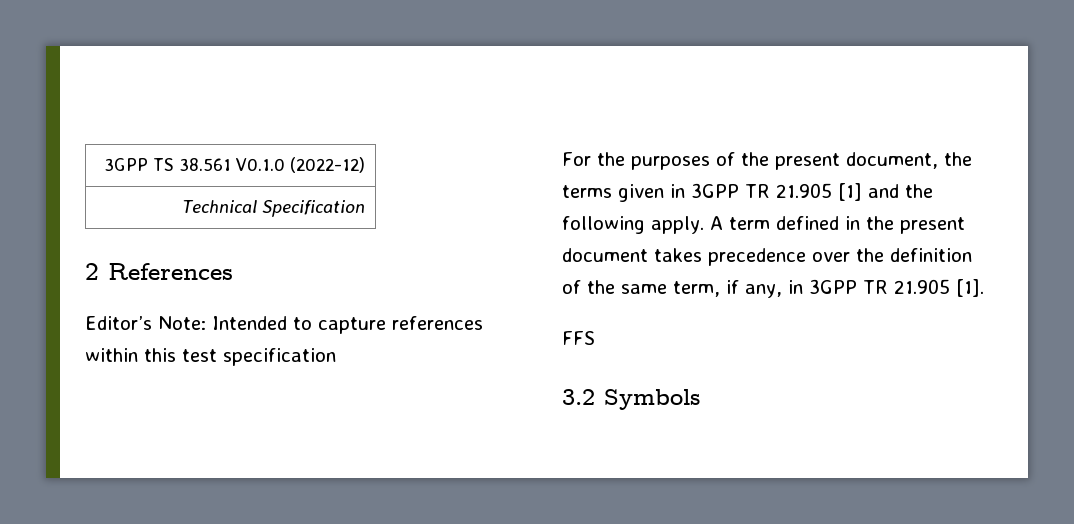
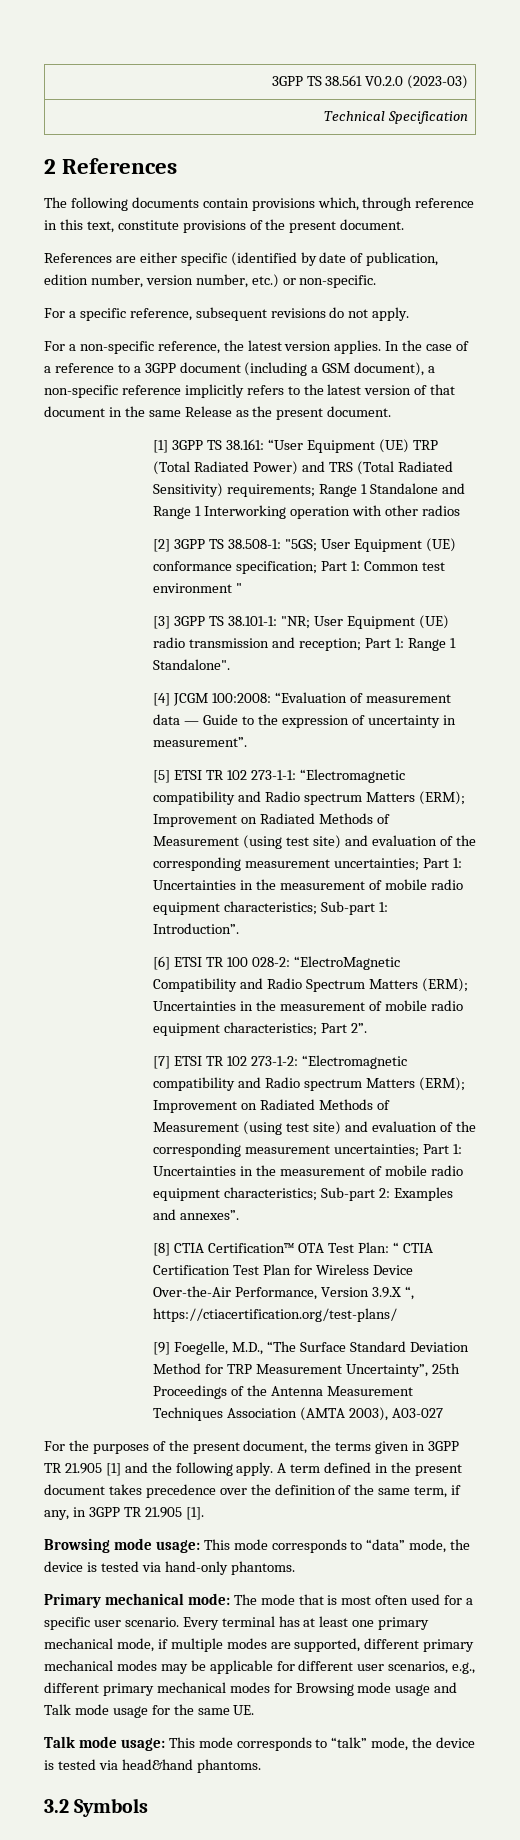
[235,157,365,173] V0.1.0 (2022-12) -> [365,75,469,89] V0.2.0 (2023-03)
[85,316,483,334] [85,348,336,366] Editor’s Note: Intended to capture references within this test specification -> [44,197,475,211] [44,219,405,233] [44,252,439,266] [44,274,377,288] [44,307,410,321] [44,340,470,354] [44,362,436,376] [44,384,456,398] [44,406,392,420] [153,439,438,453] [153,461,453,475] [153,483,465,497] [153,505,460,519] [153,538,456,552] [153,561,445,574] [153,583,243,593] [153,615,449,629] [153,637,456,651] [153,659,231,670] [153,692,451,706] [153,714,456,728] [153,737,248,747] [153,769,405,783] [153,791,465,805] [153,813,390,827] [153,835,476,849] [153,857,462,871] [153,879,463,890] [153,901,389,915] [153,923,240,934] [153,956,400,970] [153,978,468,992] [153,1000,463,1011] [153,1022,368,1036] [153,1055,407,1069] [153,1077,465,1091] [153,1099,390,1113] [153,1121,476,1135] [153,1143,462,1157] [153,1165,463,1176] [153,1187,453,1201] [153,1209,240,1220] [153,1242,433,1256] [153,1264,413,1275] [153,1286,414,1300] [153,1308,398,1322] [153,1341,469,1355] [153,1363,460,1377] [153,1385,413,1399] [153,1407,443,1421] The following documents contain provisions which, through reference in this text, constitute provisions of the present document. // References are either specific (identified by date of publication, edition number, version number, etc.) or non-specific. // For a specific reference, subsequent revisions do not apply. // For a non-specific reference, the latest version applies. In the case of a reference to a 3GPP document (including a GSM document), a non-specific reference implicitly refers to the latest version of that document in the same Release as the present document. // [1] 3GPP TS 38.161: “User Equipment (UE) TRP (Total Radiated Power) and TRS (Total Radiated Sensitivity) requirements; Range 1 Standalone and Range 1 Interworking operation with other radios // [2] 3GPP TS 38.508-1: "5GS; User Equipment (UE) conformance specification; Part 1: Common test environment " // [3] 3GPP TS 38.101-1: "NR; User Equipment (UE) radio transmission and reception; Part 1: Range 1 Standalone". // [4] JCGM 100:2008: “Evaluation of measurement data — Guide to the expression of uncertainty in measurement”. // [5] ETSI TR 102 273-1-1: “Electromagnetic compatibility and Radio spectrum Matters (ERM); Improvement on Radiated Methods of Measurement (using test site) and evaluation of the corresponding measurement uncertainties; Part 1: Uncertainties in the measurement of mobile radio equipment characteristics; Sub-part 1: Introduction”. // [6] ETSI TR 100 028-2: “ElectroMagnetic Compatibility and Radio Spectrum Matters (ERM); Uncertainties in the measurement of mobile radio equipment characteristics; Part 2”. // [7] ETSI TR 102 273-1-2: “Electromagnetic compatibility and Radio spectrum Matters (ERM); Improvement on Radiated Methods of Measurement (using test site) and evaluation of the corresponding measurement uncertainties; Part 1: Uncertainties in the measurement of mobile radio equipment characteristics; Sub-part 2: Examples and annexes”. // [8] CTIA Certification™ OTA Test Plan: “ CTIA Certification Test Plan for Wireless Device Over-the-Air Performance, Version 3.9.X “, https://ctiacertification.org/test-plans/ // [9] Foegelle, M.D., “The Surface Standard Deviation Method for TRP Measurement Uncertainty”, 25th Proceedings of the Antenna Measurement Techniques Association (AMTA 2003), A03-027
[562,331,595,345] FFS -> [44,1538,471,1553] [44,1561,295,1575] [44,1593,474,1608] [44,1616,430,1630] [44,1638,475,1652] [44,1660,476,1674] [44,1682,458,1696] [44,1704,255,1718] [44,1736,476,1751] [44,1759,261,1773] Browsing mode usage: This mode corresponds to “data” mode, the device is tested via hand-only phantoms. // Primary mechanical mode: The mode that is most often used for a specific user scenario. Every terminal has at least one primary mechanical mode, if multiple modes are supported, different primary mechanical modes may be applicable for different user scenarios, e.g., different primary mechanical modes for Browsing mode usage and Talk mode usage for the same UE. // Talk mode usage: This mode corresponds to “talk” mode, the device is tested via head&hand phantoms.

